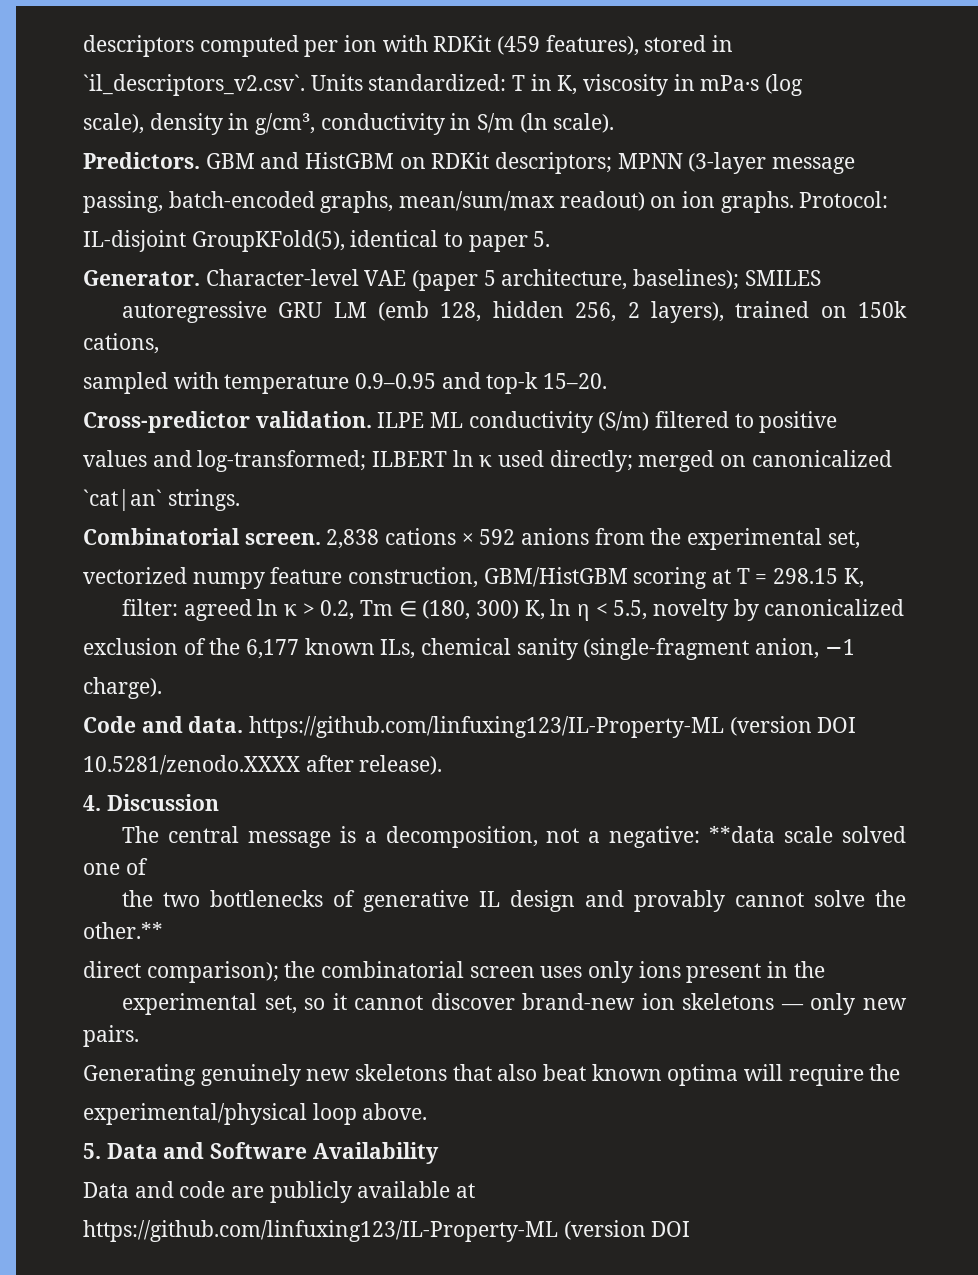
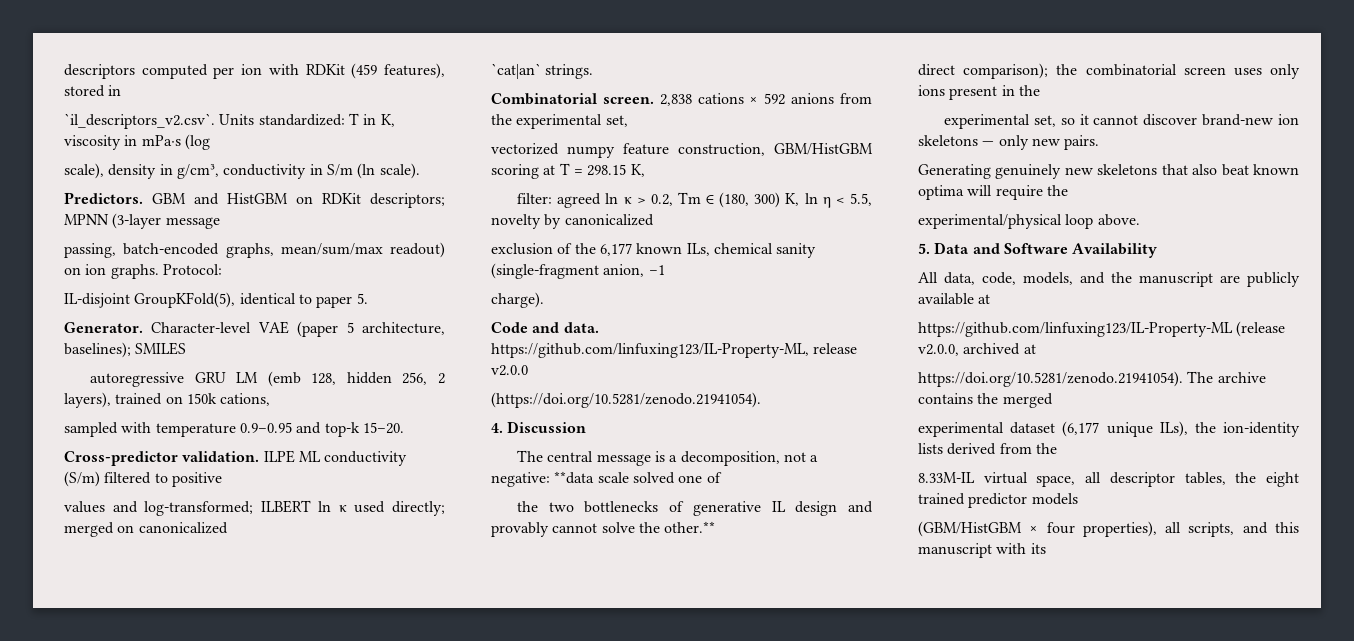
[249,716,857,738] [83,755,443,775] https://github.com/linfuxing123/IL-Property-ML (version DOI // 10.5281/zenodo.XXXX after release). -> [491,343,858,358] [491,365,528,376] [491,392,761,408] https://github.com/linfuxing123/IL-Property-ML, release v2.0.0 // (https://doi.org/10.5281/zenodo.21941054).
[83,1181,226,1198] Data and code -> [918,272,1213,287] All data, code, models, and the manuscript
[563,1220,691,1240] (version DOI -> [1236,321,1286,337] [918,343,1036,356] [918,371,1266,387] [918,393,1053,408] [918,421,1300,437] [918,443,1057,455] [918,472,1299,487] [918,493,1078,508] [918,521,1299,537] [918,543,1046,558] (release v2.0.0, archived at // https://doi.org/10.5281/zenodo.21941054). The archive contains the merged // experimental dataset (6,177 unique ILs), the ion-identity lists derived from the // 8.33M-IL virtual space, all descriptor tables, the eight trained predictor models // (GBM/HistGBM × four properties), all scripts, and this manuscript with its

